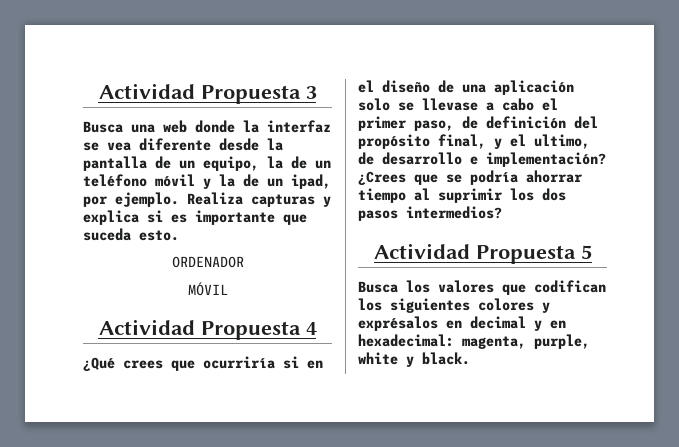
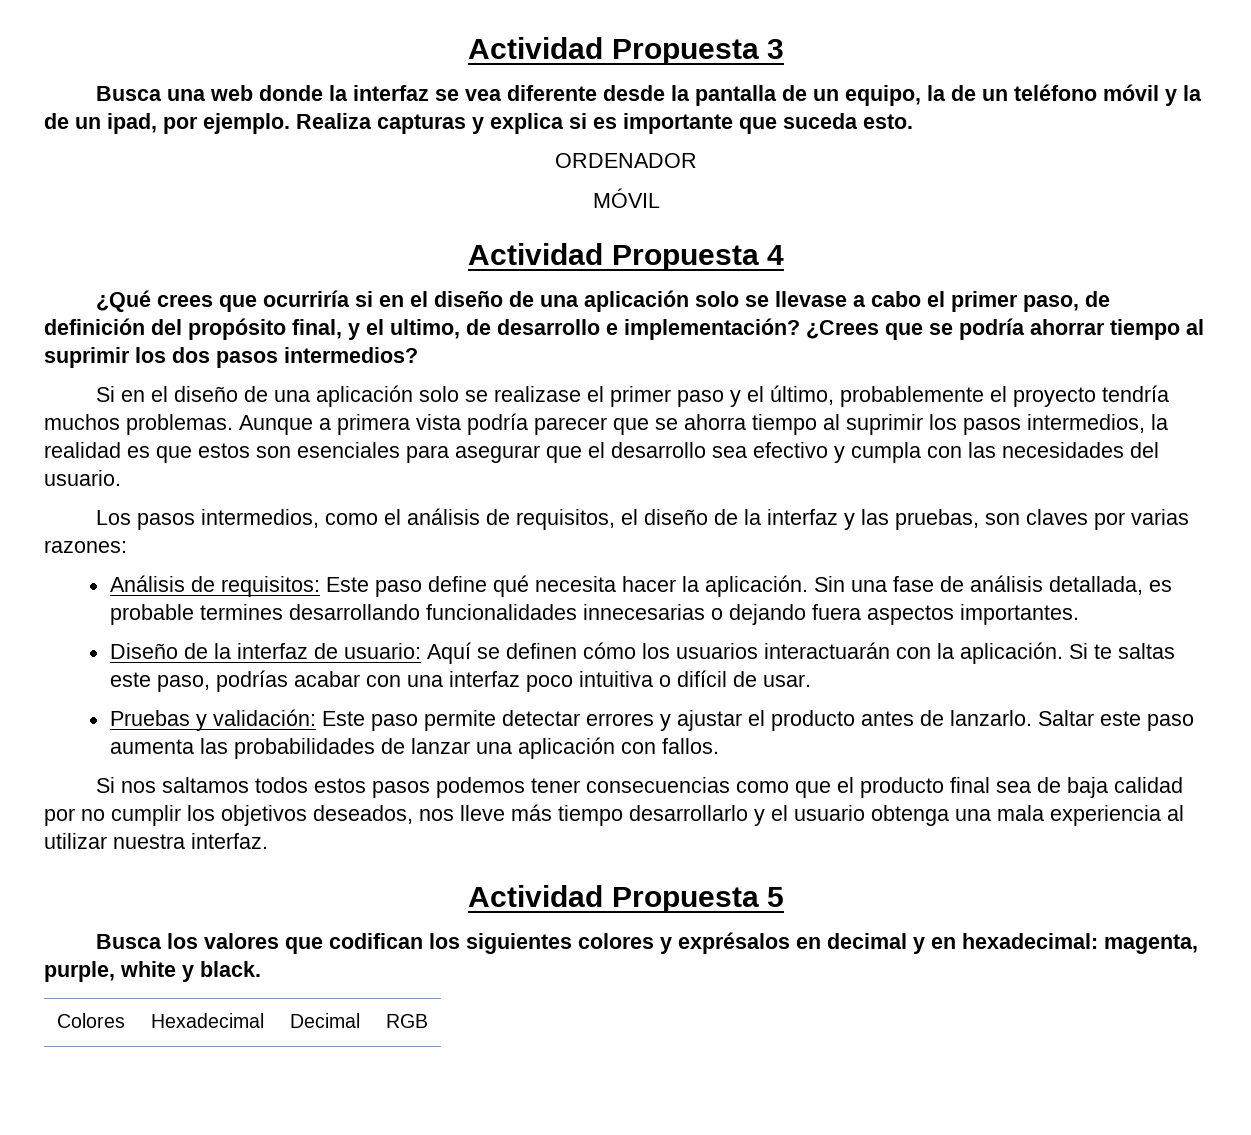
(502, 212) none -> [96,385,1170,407] [44,413,1168,435] [44,442,1159,463] [44,470,121,486] [96,508,1190,530] [44,540,127,553] [109,575,1172,597] [109,604,1079,625] [109,642,1175,664] [109,670,811,692] [109,709,1194,731] [109,737,719,759] [96,777,1184,798] [44,804,1184,826] [44,833,268,849] // Si en el diseño de una aplicación solo se realizase el primer paso y el último, probablemente el proyecto tendría muchos problemas. Aunque a primera vista podría parecer que se ahorra tiempo al suprimir los pasos intermedios, la realidad es que estos son esenciales para asegurar que el desarrollo sea efectivo y cumpla con las necesidades del usuario. // Los pasos intermedios, como el análisis de requisitos, el diseño de la interfaz y las pruebas, son claves por varias razones: // Análisis de requisitos: Este paso define qué necesita hacer la aplicación. Sin una fase de análisis detallada, es probable termines desarrollando funcionalidades innecesarias o dejando fuera aspectos importantes. // Diseño de la interfaz de usuario: Aquí se definen cómo los usuarios interactuarán con la aplicación. Si te saltas este paso, podrías acabar con una interfaz poco intuitiva o difícil de usar. // Pruebas y validación: Este paso permite detectar errores y ajustar el producto antes de lanzarlo. Saltar este paso aumenta las probabilidades de lanzar una aplicación con fallos. // Si nos saltamos todos estos pasos podemos tener consecuencias como que el producto final sea de baja calidad por no cumplir los objetivos deseados, nos lleve más tiempo desarrollarlo y el usuario obtenga una mala experiencia al utilizar nuestra interfaz.
(470, 358) none -> [57,1013,125,1028] [150,1013,264,1028] [289,1013,360,1028] [385,1014,428,1028] // Colores | Hexadecimal | Decimal | RGB

